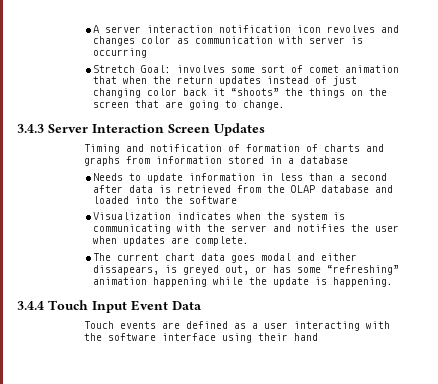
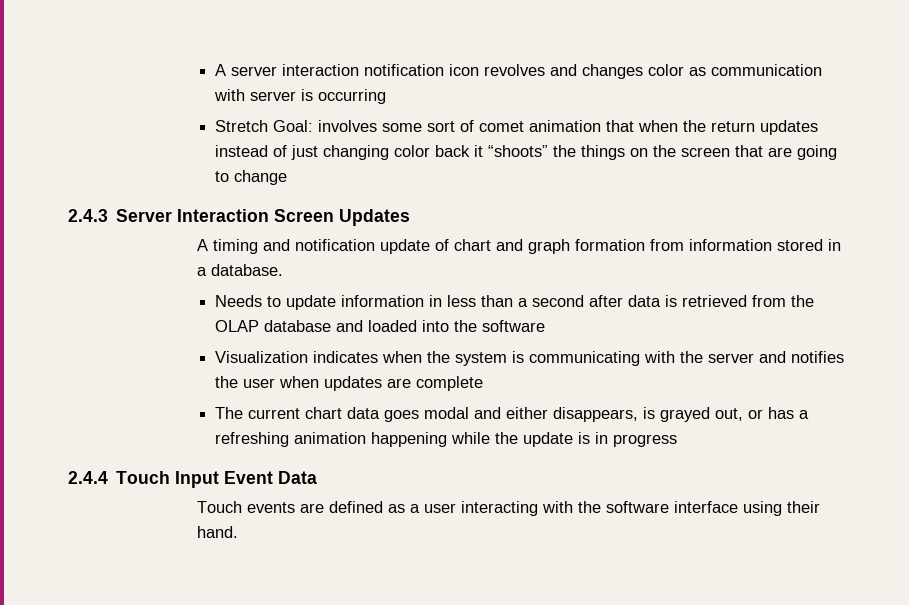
[243,100,286,110] [17,124,44,133] change. // 3.4.3 -> [233,170,287,185] [68,209,108,222] change // 2.4.3
[84,144,385,154] [84,156,121,166] Timing and notification of formation of charts and graphs -> [196,239,645,254] A timing and notification update of chart and graph formation
[300,156,349,164] database -> [210,264,283,276] database.
[195,236,250,246] complete. -> [415,376,483,391] complete
[93,265,220,275] dissapears, is greyed -> [552,407,710,422] disappears, is grayed
[297,265,400,275] some “refreshing” -> [798,410,809,419] [214,432,289,447] a refreshing
[333,277,394,287] [17,301,44,310] happening. // 3.4.4 -> [594,432,677,447] [68,471,108,484] in progress // 2.4.4
[294,333,319,341] hand -> [196,526,238,538] hand.

